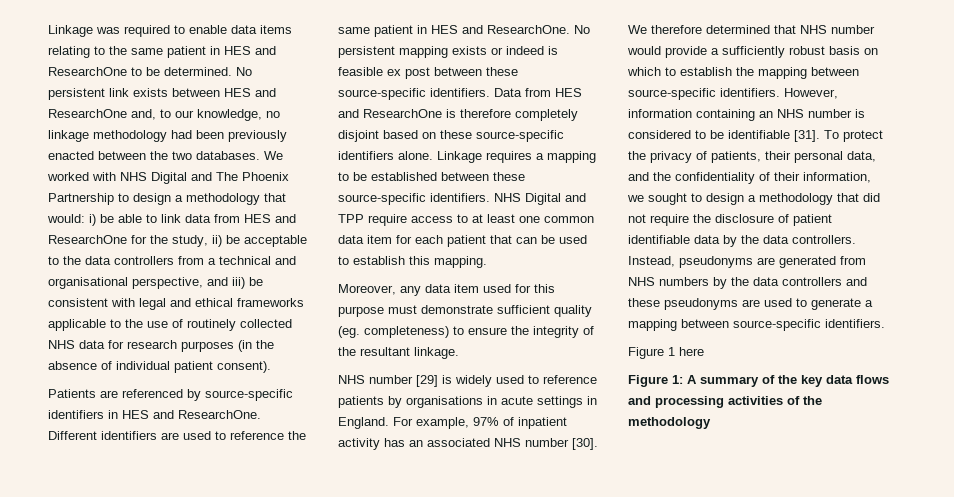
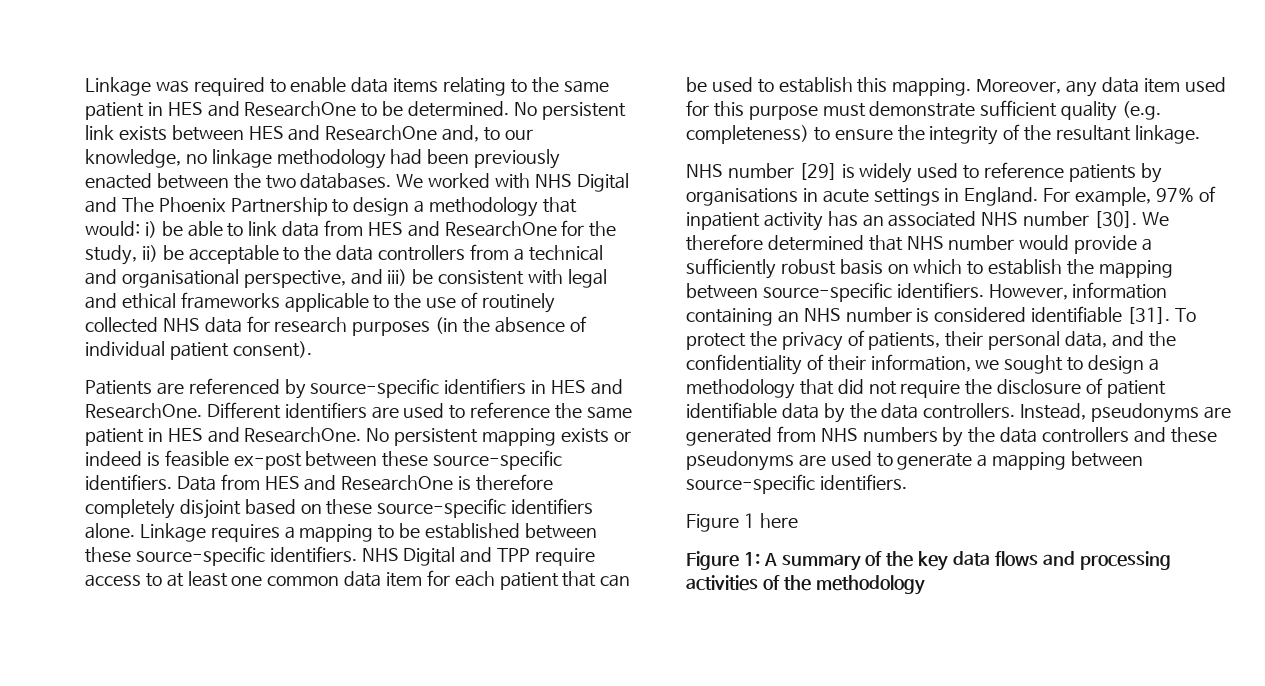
[387,67,430,79] ex post -> [233,453,302,470] ex-post
(487, 262) // -> (972, 87) none
[338,326,360,338] (eg. -> [1122,101,1162,120] (e.g.
[695,130,724,139] to be -> (1027, 314) none

